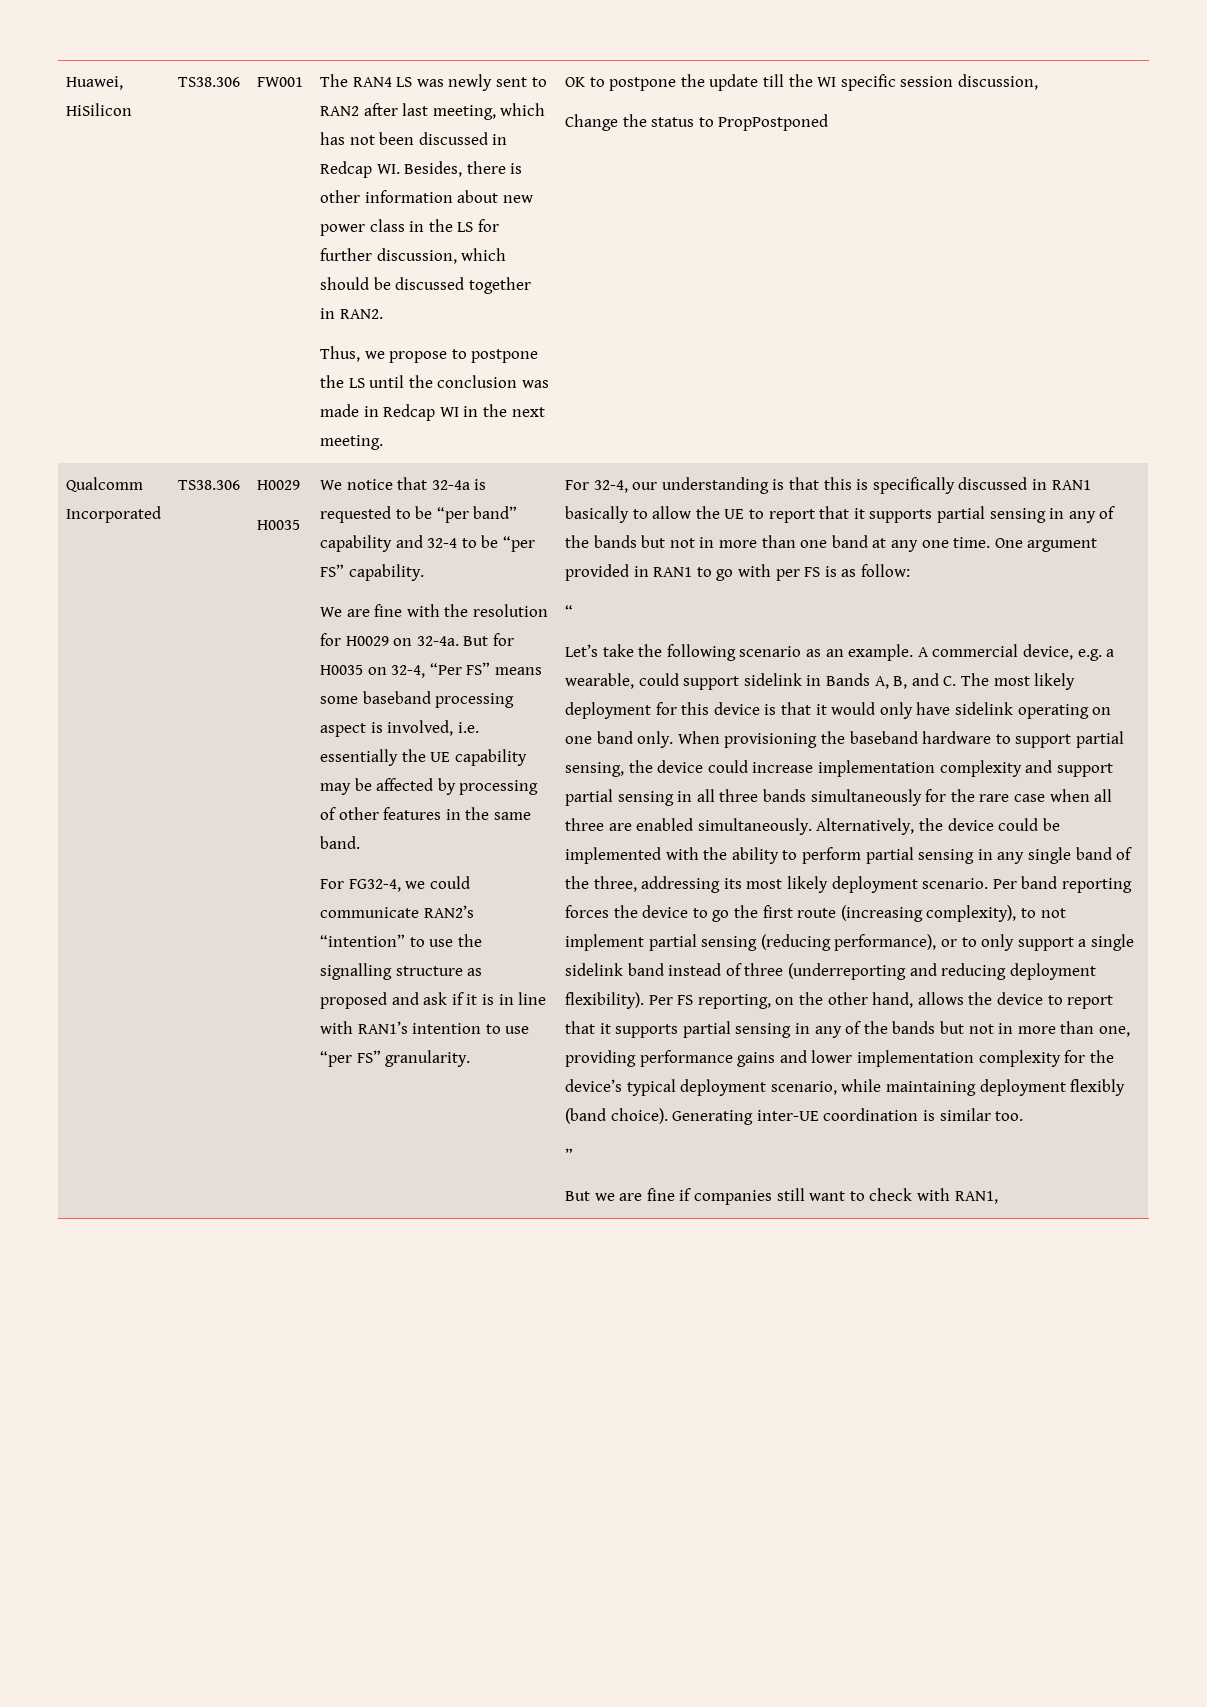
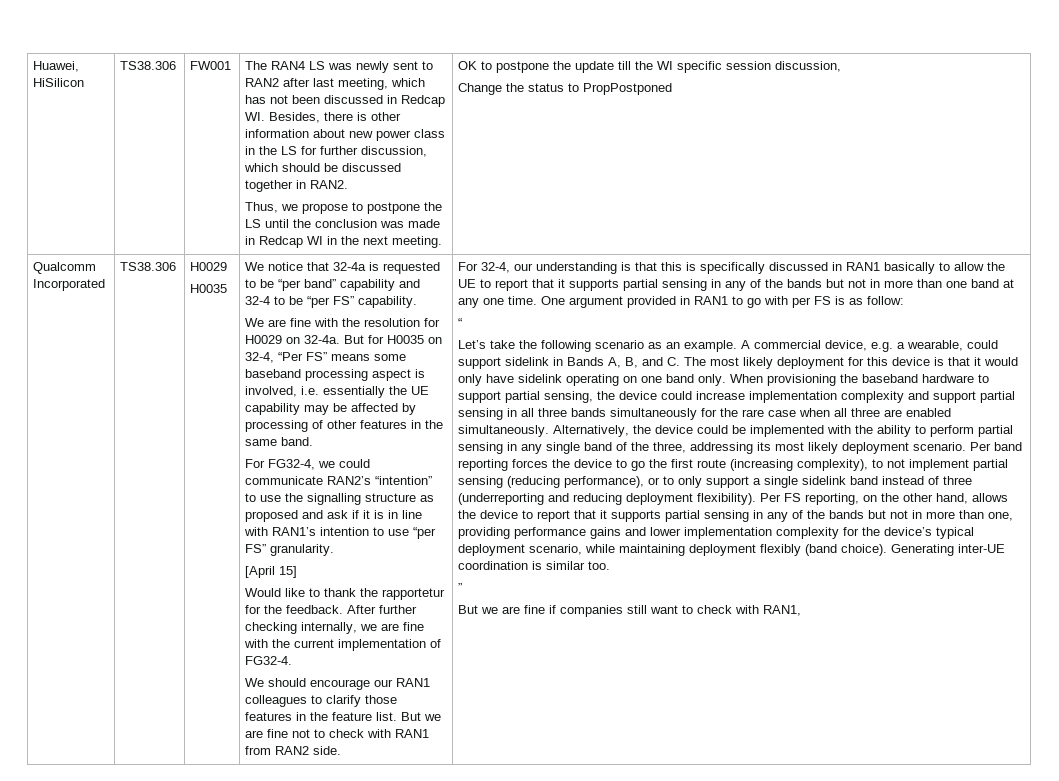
(471, 1058) none -> [245,566,298,578] [245,588,446,600] [245,605,418,614] [245,622,425,634] [244,639,442,651] [245,656,293,665] [245,678,431,690] [245,695,398,707] [245,712,442,721] [245,729,430,738] [245,746,342,755] // [April 15] // Would like to thank the rapportetur for the feedback. After further checking internally, we are fine with the current implementation of FG32-4. // We should encourage our RAN1 colleagues to clarify those features in the feature list. But we are fine not to check with RAN1 from RAN2 side.

